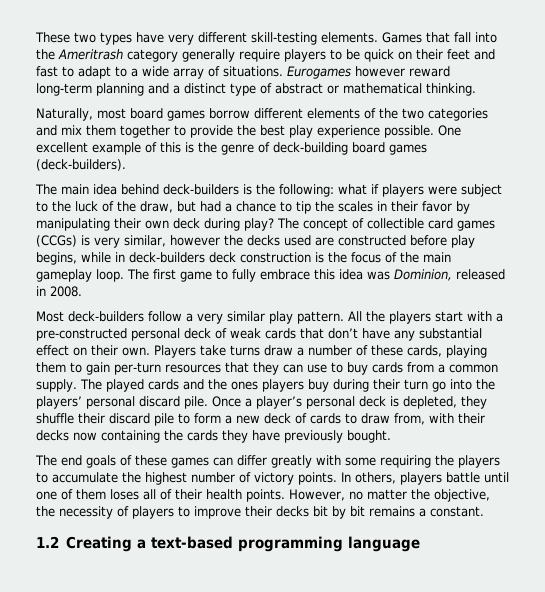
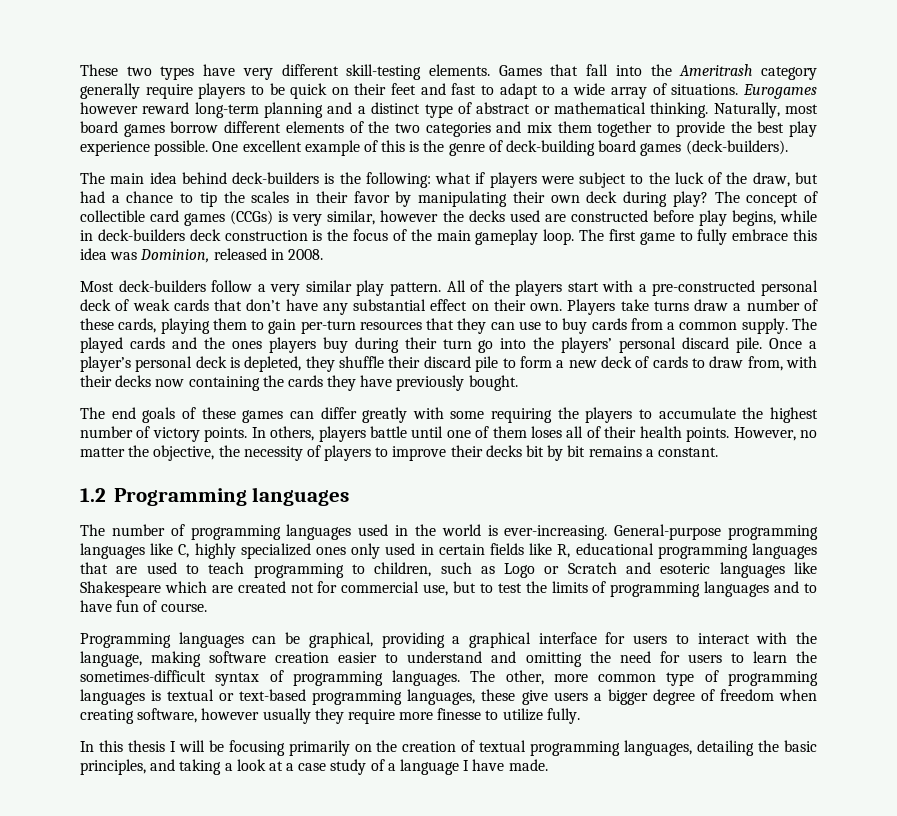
(476, 89) // -> (709, 110) none
(362, 316) none -> [470,280,485,292] of
[65,536,420,552] Creating a text-based programming language -> [113,487,350,506] [80,524,818,540] [80,543,817,559] [80,562,817,578] [80,581,817,597] [80,600,207,612] [80,632,817,648] [80,651,817,667] [80,670,818,686] [80,689,818,705] [80,708,580,724] [80,740,818,756] [80,759,548,775] Programming languages // The number of programming languages used in the world is ever-increasing. General-purpose programming languages like C, highly specialized ones only used in certain fields like R, educational programming languages that are used to teach programming to children, such as Logo or Scratch and esoteric languages like Shakespeare which are created not for commercial use, but to test the limits of programming languages and to have fun of course. // Programming languages can be graphical, providing a graphical interface for users to interact with the language, making software creation easier to understand and omitting the need for users to learn the sometimes-difficult syntax of programming languages. The other, more common type of programming languages is textual or text-based programming languages, these give users a bigger degree of freedom when creating software, however usually they require more finesse to utilize fully. // In this thesis I will be focusing primarily on the creation of textual programming languages, detailing the basic principles, and taking a look at a case study of a language I have made.

